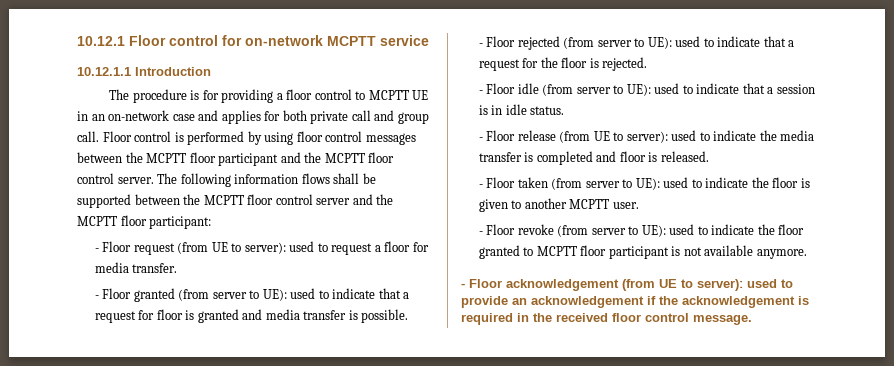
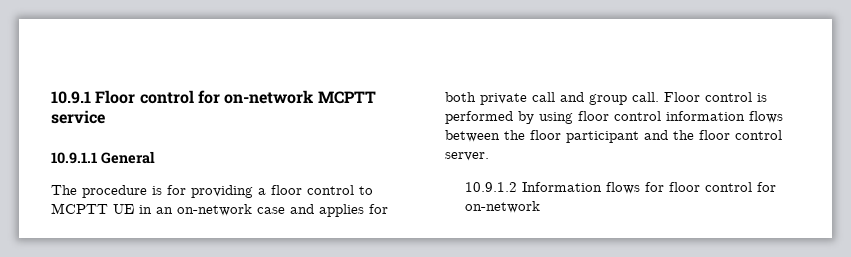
[77,36,125,46] 10.12.1 -> [51,91,91,104] 10.9.1
[77,67,211,76] 10.12.1.1 Introduction -> [51,151,155,164] 10.9.1.1 General
[365,133,416,145] [77,152,187,163] messages between the MCPTT -> [666,111,783,123] [445,130,525,142] information flows between the
[324,153,365,163] MCPTT -> (694, 135) none
[157,173,376,187] [77,194,394,208] [77,215,212,229] [94,241,429,255] [94,262,178,273] [94,288,410,302] [94,309,409,323] [478,36,795,50] [478,57,648,71] [478,83,815,96] [478,104,565,115] [478,130,815,143] [478,151,709,165] [478,177,810,190] [478,198,639,212] [478,224,805,237] [478,245,807,259] [461,279,793,291] [461,296,809,308] [461,313,752,325] The following information flows shall be supported between the MCPTT floor control server and the MCPTT floor participant: // - Floor request (from UE to server): used to request a floor for media transfer. // - Floor granted (from server to UE): used to indicate that a request for floor is granted and media transfer is possible. // - Floor rejected (from server to UE): used to indicate that a request for the floor is rejected. // - Floor idle (from server to UE): used to indicate that a session is in idle status. // - Floor release (from UE to server): used to indicate the media transfer is completed and floor is released. // - Floor taken (from server to UE): used to indicate the floor is given to another MCPTT user. // - Floor revoke (from server to UE): used to indicate the floor granted to MCPTT floor participant is not available anymore. // - Floor acknowledgement (from UE to server): used to provide an acknowledgement if the acknowledgement is required in the received floor control message. -> [465,182,777,194] [465,201,541,213] // 10.9.1.2 Information flows for floor control for on-network

